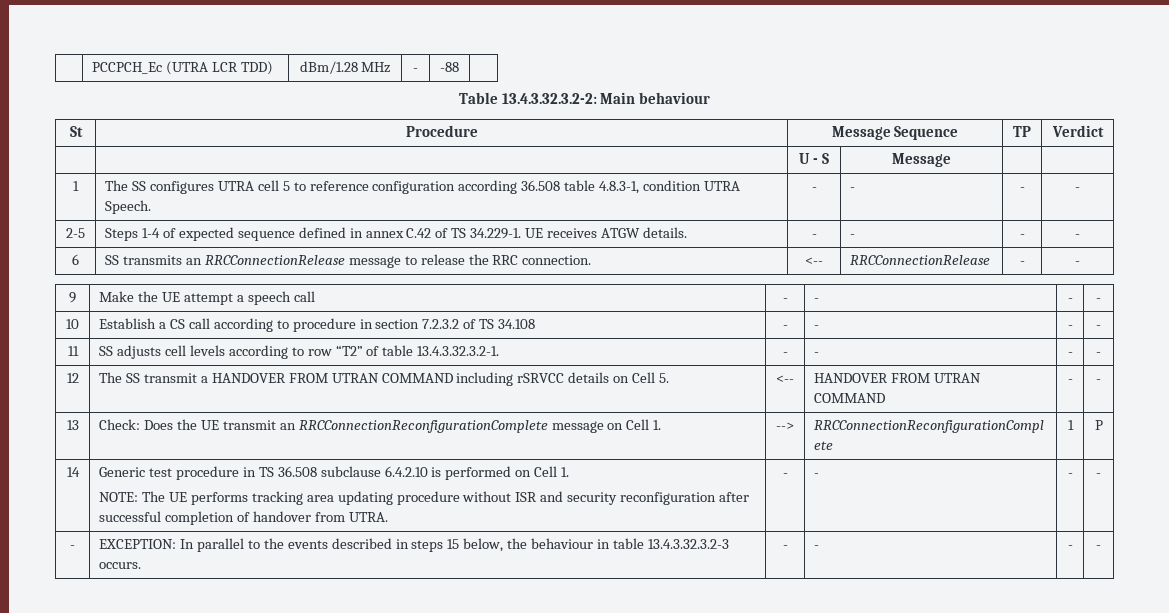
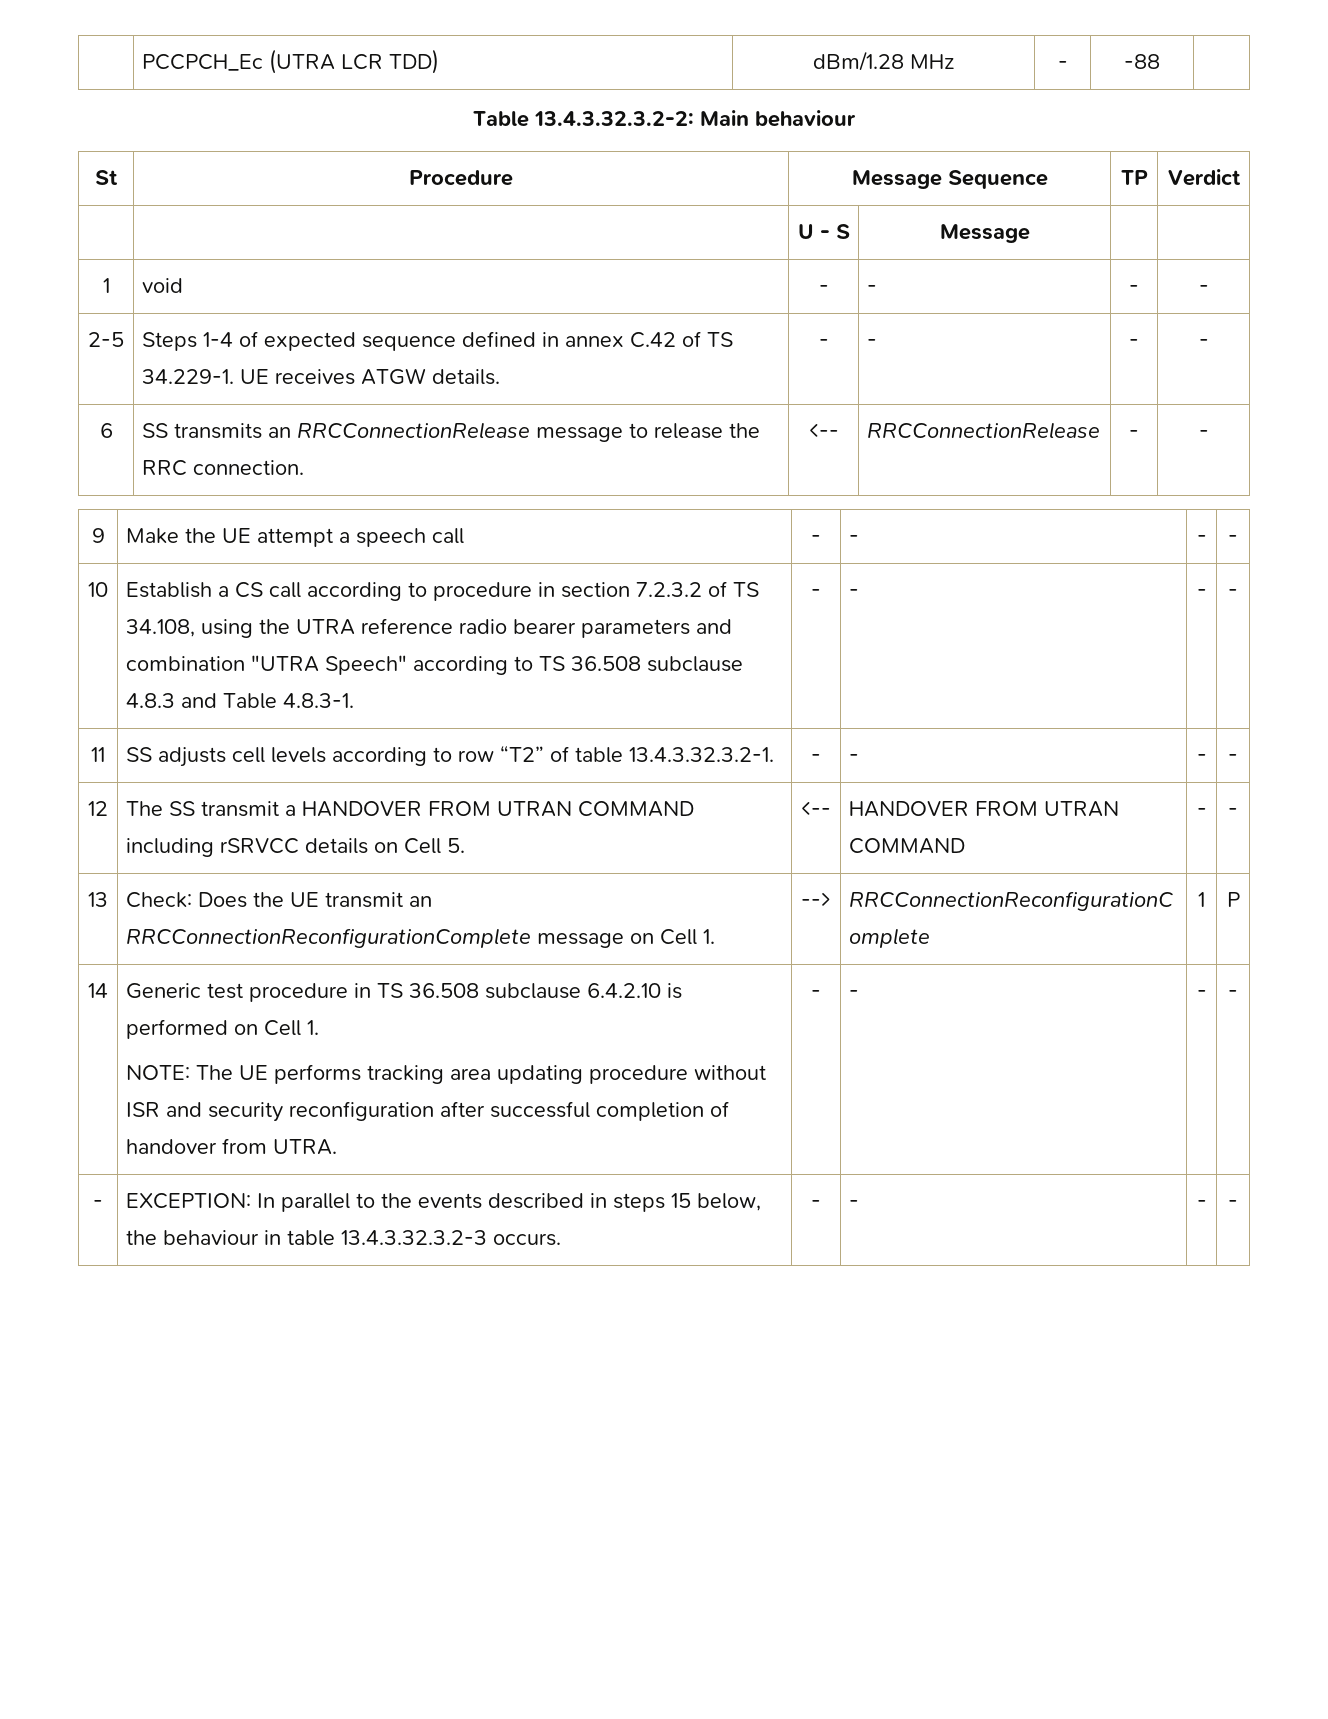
[105,180,740,194] [105,200,152,214] The SS configures UTRA cell 5 to reference configuration according 36.508 table 4.8.3-1, condition UTRA Speech. -> [142,278,184,293] void
[498,319,536,329] 34.108 -> [126,618,733,638] [126,655,744,675] [126,693,355,709] 34.108, using the UTRA reference radio bearer parameters and combination "UTRA Speech" according to TS 36.508 subclause 4.8.3 and Table 4.8.3-1.

